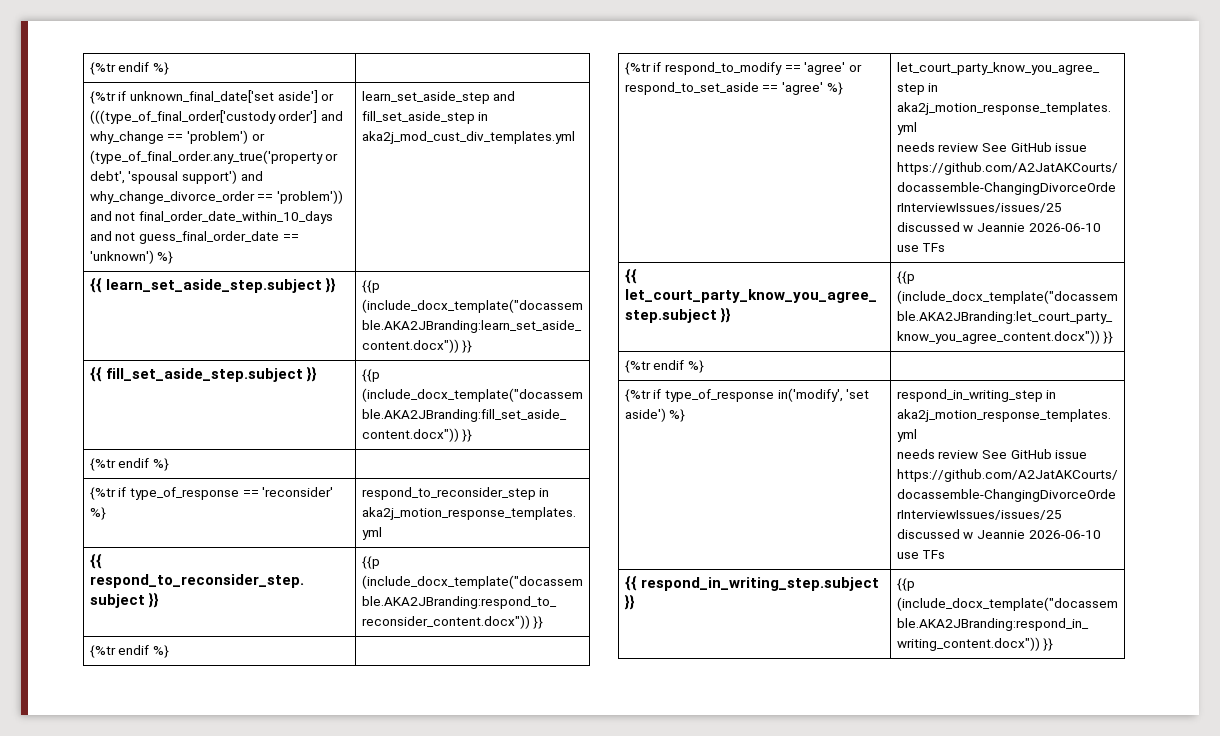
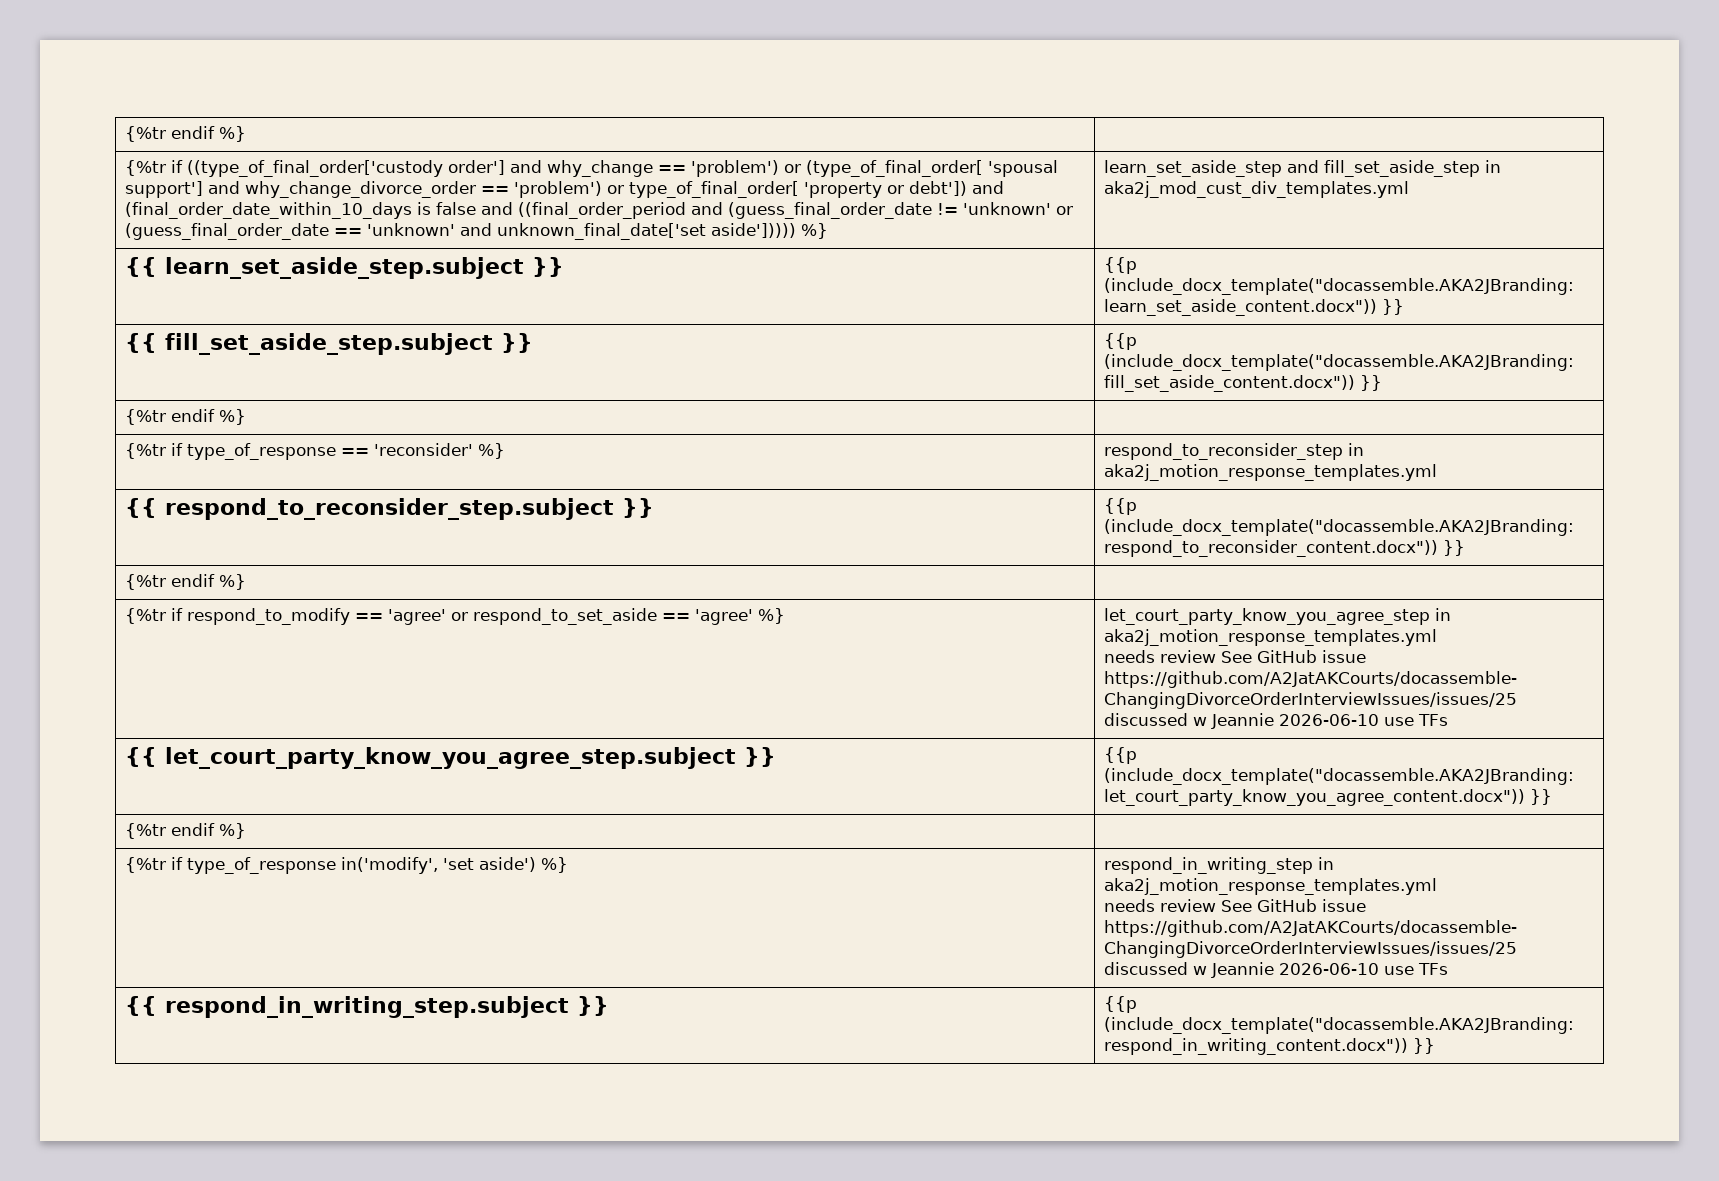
[89,62,169,75] [89,90,335,104] [89,110,276,124] {%tr endif %} | // {%tr if unknown_final_date['set aside'] or (((type_of_final_order['custody -> [125,126,247,142] [125,160,444,177] {%tr endif %} | // {%tr if ((type_of_final_order['custody
[89,150,339,164] [89,170,263,184] [89,190,343,204] [89,211,333,224] [89,231,299,244] [89,250,154,264] (type_of_final_order.any_true('property or debt', 'spousal support') and why_change_divorce_order == 'problem')) and not final_order_date_within_10_days and not guess_final_order_date == 'unknown') -> [806,160,1059,177] [125,181,1005,198] [125,202,1074,219] [125,223,797,240] (type_of_final_order[ 'spousal support'] and why_change_divorce_order == 'problem') or type_of_final_order[ 'property or debt']) and (final_order_date_within_10_days is false and ((final_order_period and (guess_final_order_date != 'unknown' or (guess_final_order_date == 'unknown' and unknown_final_date['set aside']))))

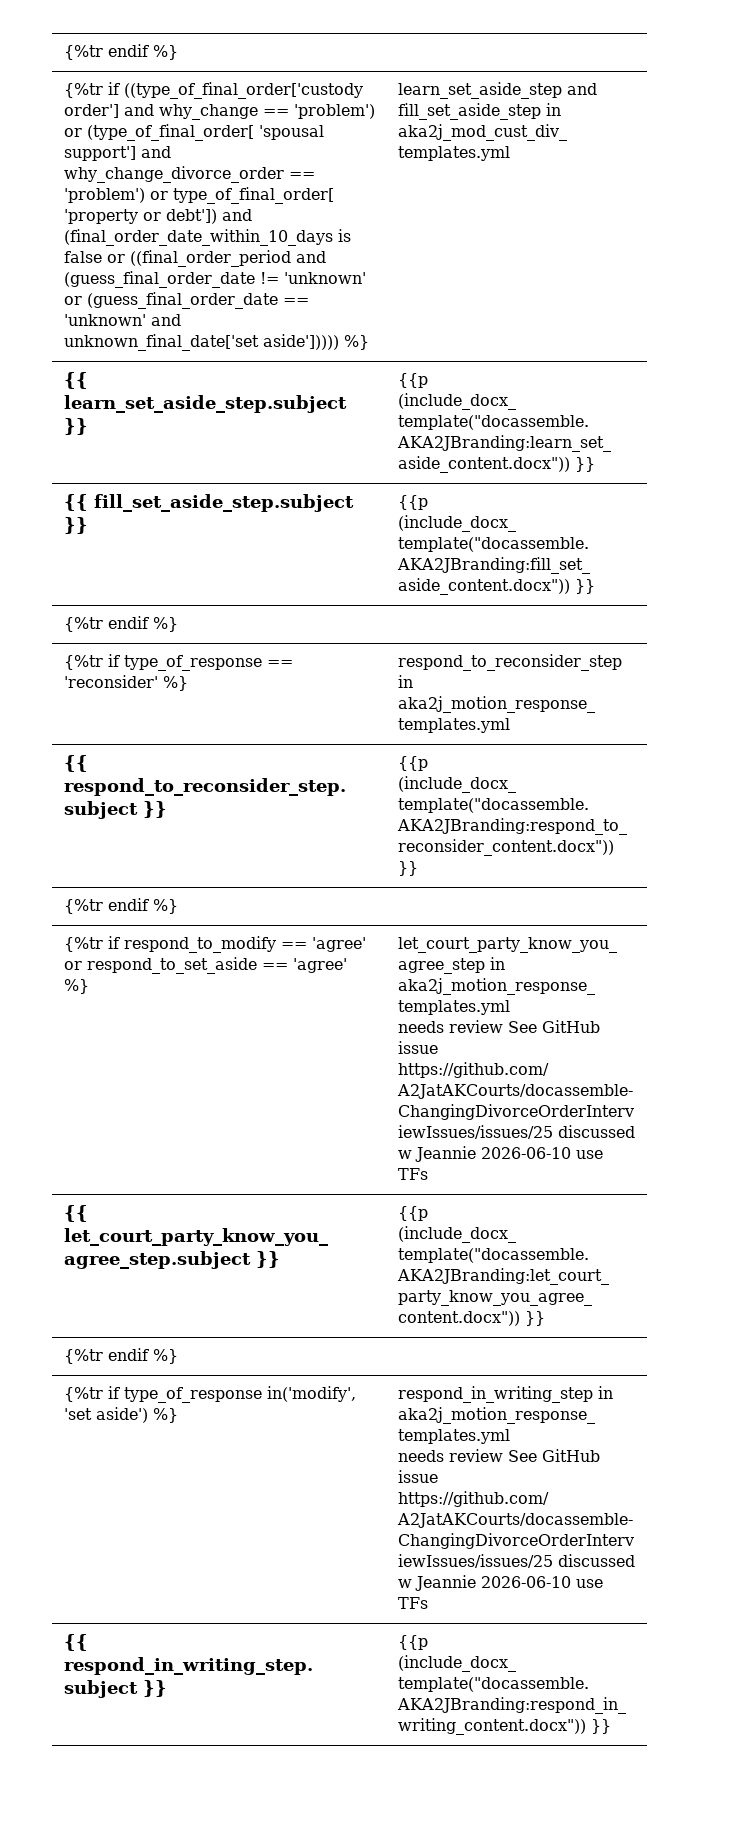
[481,202,514,215] and -> [106,254,125,263] or

